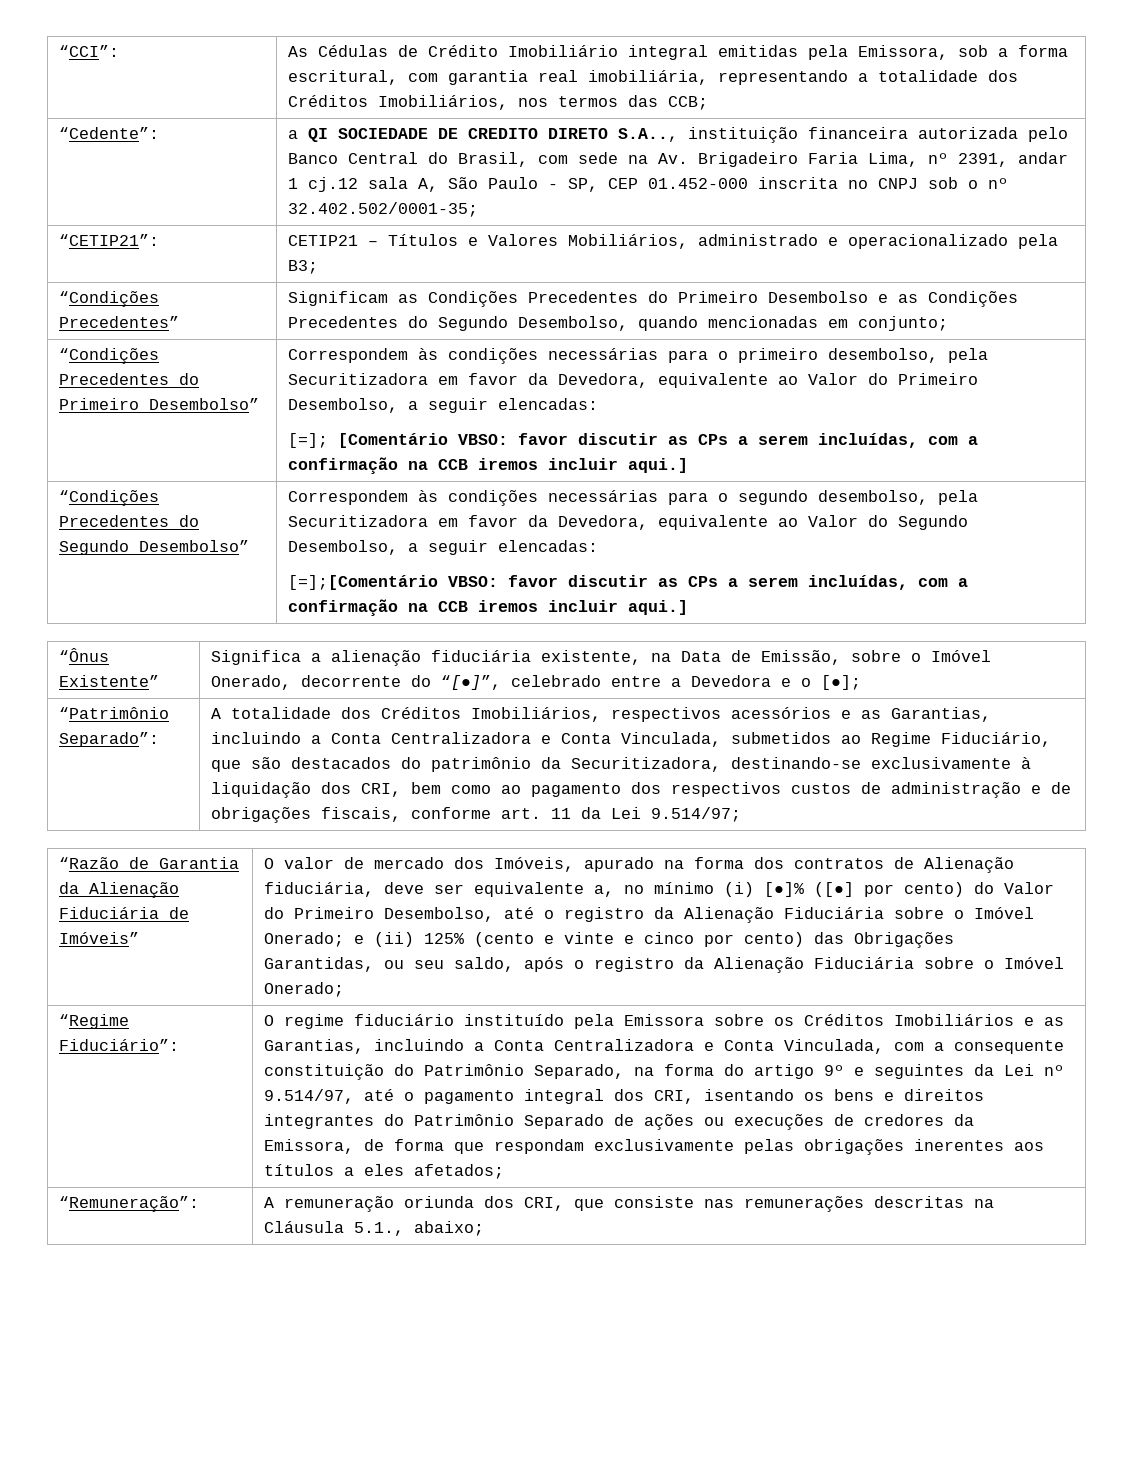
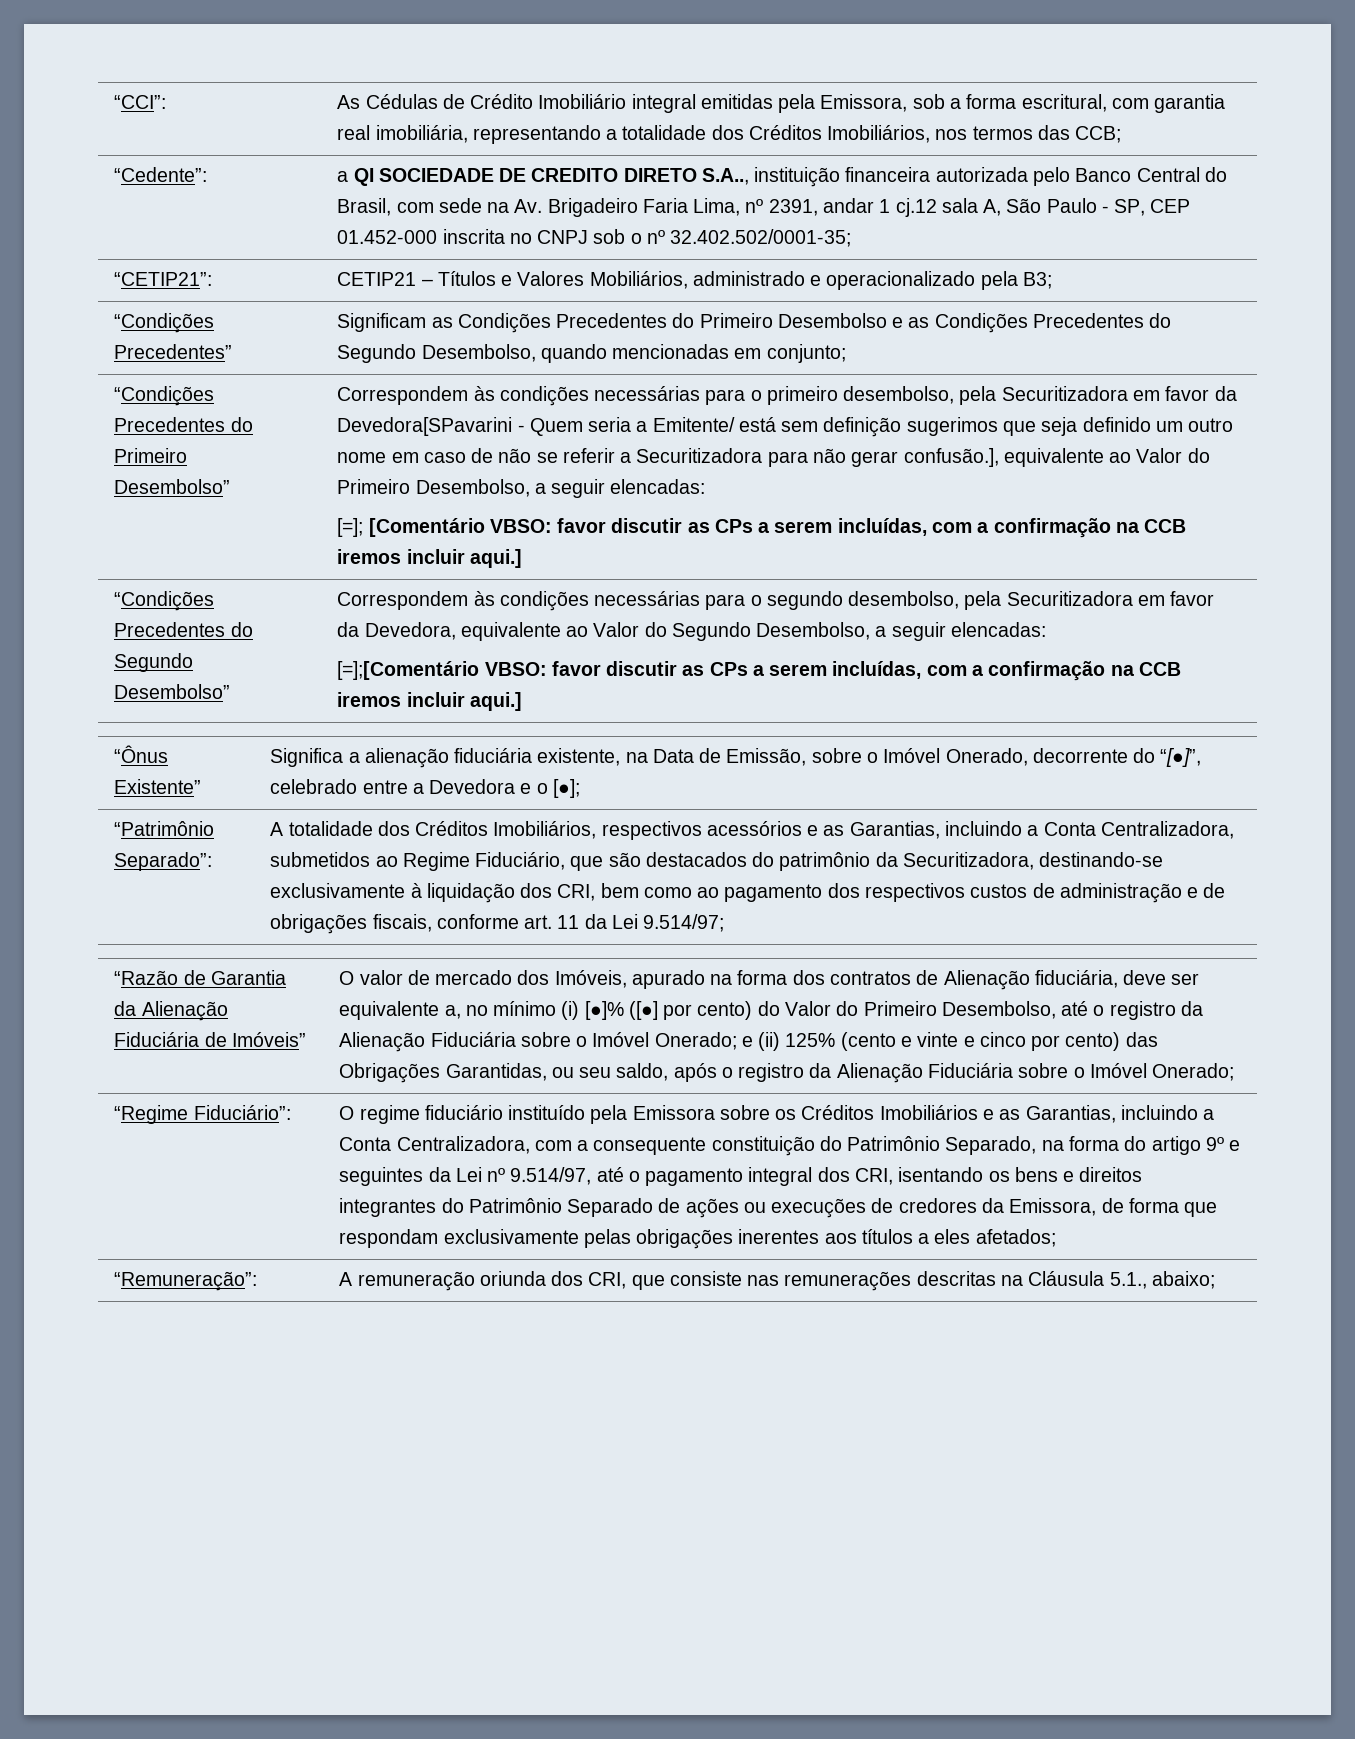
[558,373,649,388] Devedora, -> [337,417,1234,437] [337,448,999,467] Devedora[SPavarini - Quem seria a Emitente/ está sem definição sugerimos que seja definido um outro nome em caso de não se referir a Securitizadora para não gerar confusão.],
[391,732,722,747] Centralizadora e Conta Vinculada, -> [1100,821,1234,839] Centralizadora,
[554,1039,885,1054] Centralizadora e Conta Vinculada, -> [396,1136,530,1154] Centralizadora,

